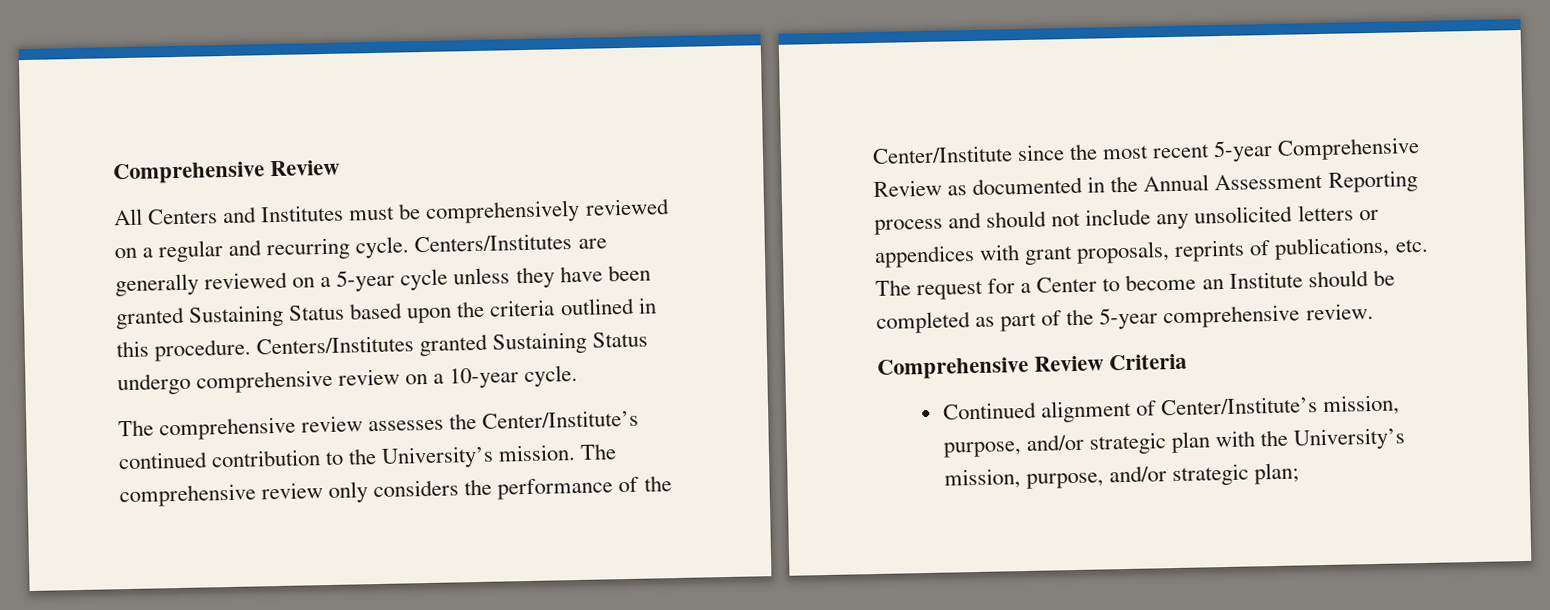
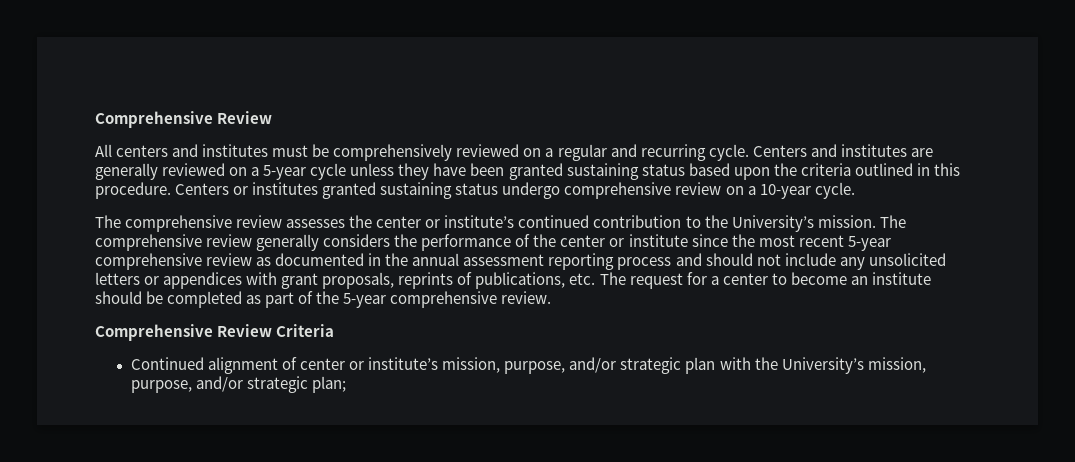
[147,204,345,225] Centers and Institutes -> [116,144,269,157] centers and institutes
[414,233,573,253] Centers/Institutes -> [752,144,907,157] Centers and institutes
[188,304,346,328] Sustaining Status -> [566,163,685,180] sustaining status
[256,331,649,357] Centers/Institutes granted Sustaining Status -> [175,182,499,199] Centers or institutes granted sustaining status
[482,409,640,429] Center/Institute’s -> [376,215,515,228] center or institute’s
[328,481,369,503] only -> [256,234,320,251] generally
[872,145,1013,165] Center/Institute -> [560,234,688,247] center or institute
[1277,137,1421,161] [873,179,942,197] Comprehensive Review -> [95,253,253,270] comprehensive review
[1143,170,1418,193] Annual Assessment Reporting -> [412,253,615,270] annual assessment reporting
[1036,276,1098,293] Center -> [722,273,768,285] center
[1228,271,1303,289] Institute -> [871,272,931,285] institute
[1159,396,1318,416] Center/Institute’s -> [300,357,439,370] center or institute’s

